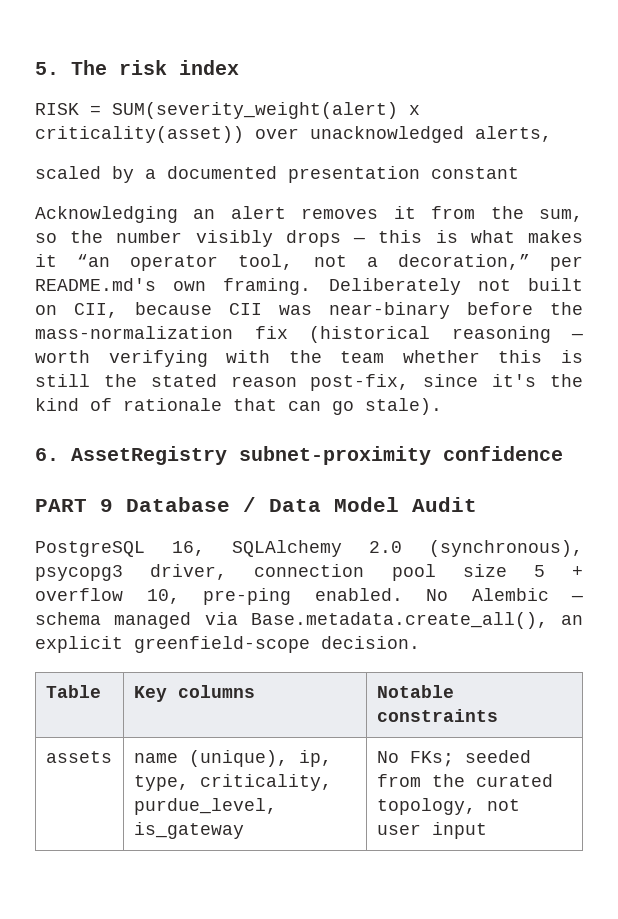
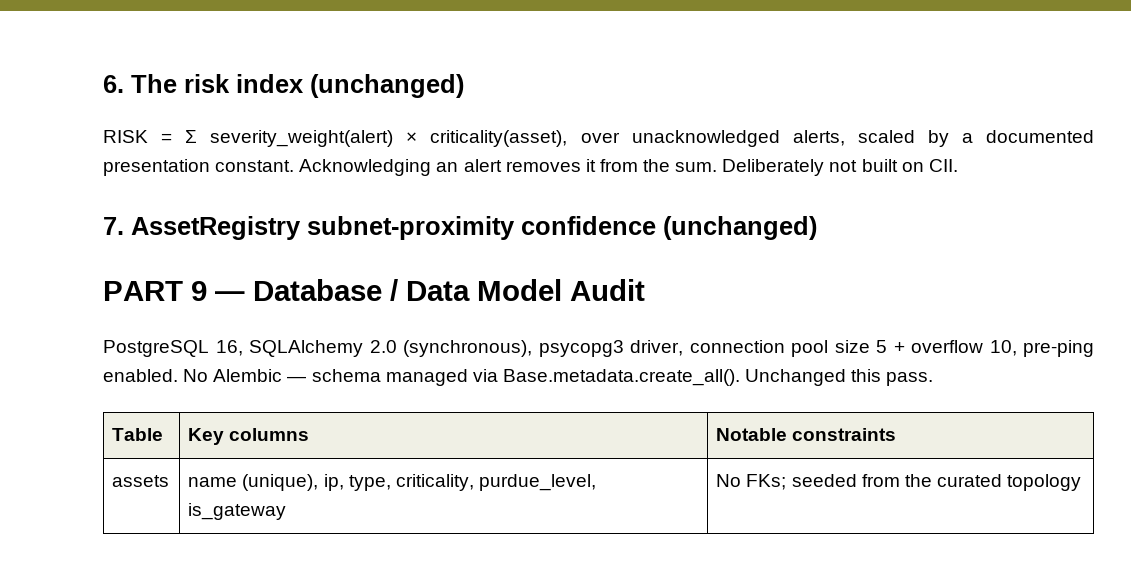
[35,62,59,75] 5. -> [103,75,124,93] 6.
(239, 67) none -> [310,74,464,98] (unchanged)
[112,102,420,119] [35,126,244,143] SUM(severity_weight(alert) x criticality(asset)) -> [185,130,568,147] Σ severity_weight(alert) × criticality(asset),
(552, 134) // -> (845, 138) none
[431,167,519,179] constant // -> [215,160,295,172] constant.
[539,209,583,222] [35,230,583,247] [35,254,584,271] [35,278,583,295] [35,302,583,319] [35,326,583,343] [35,350,583,367] [35,374,583,391] [35,398,442,415] [35,448,59,461] sum, so the number visibly drops — this is what makes it “an operator tool, not a decoration,” per README.md's own framing. Deliberately not built on CII, because CII was near-binary before the mass-normalization fix (historical reasoning — worth verifying with the team whether this is still the stated reason post-fix, since it's the kind of rationale that can go stale). // 6. -> [675,159,958,176] [103,217,124,235] sum. Deliberately not built on CII. // 7.
(563, 453) none -> [663,216,817,240] (unchanged)
(113, 505) none -> [215,291,245,301] —
[250,612,583,629] [35,636,420,653] Base.metadata.create_all(), an explicit greenfield-scope decision. -> [502,369,934,386] Base.metadata.create_all(). Unchanged this pass.
[376,798,520,815] [376,822,487,839] topology, not user input -> [1007,474,1082,491] topology

